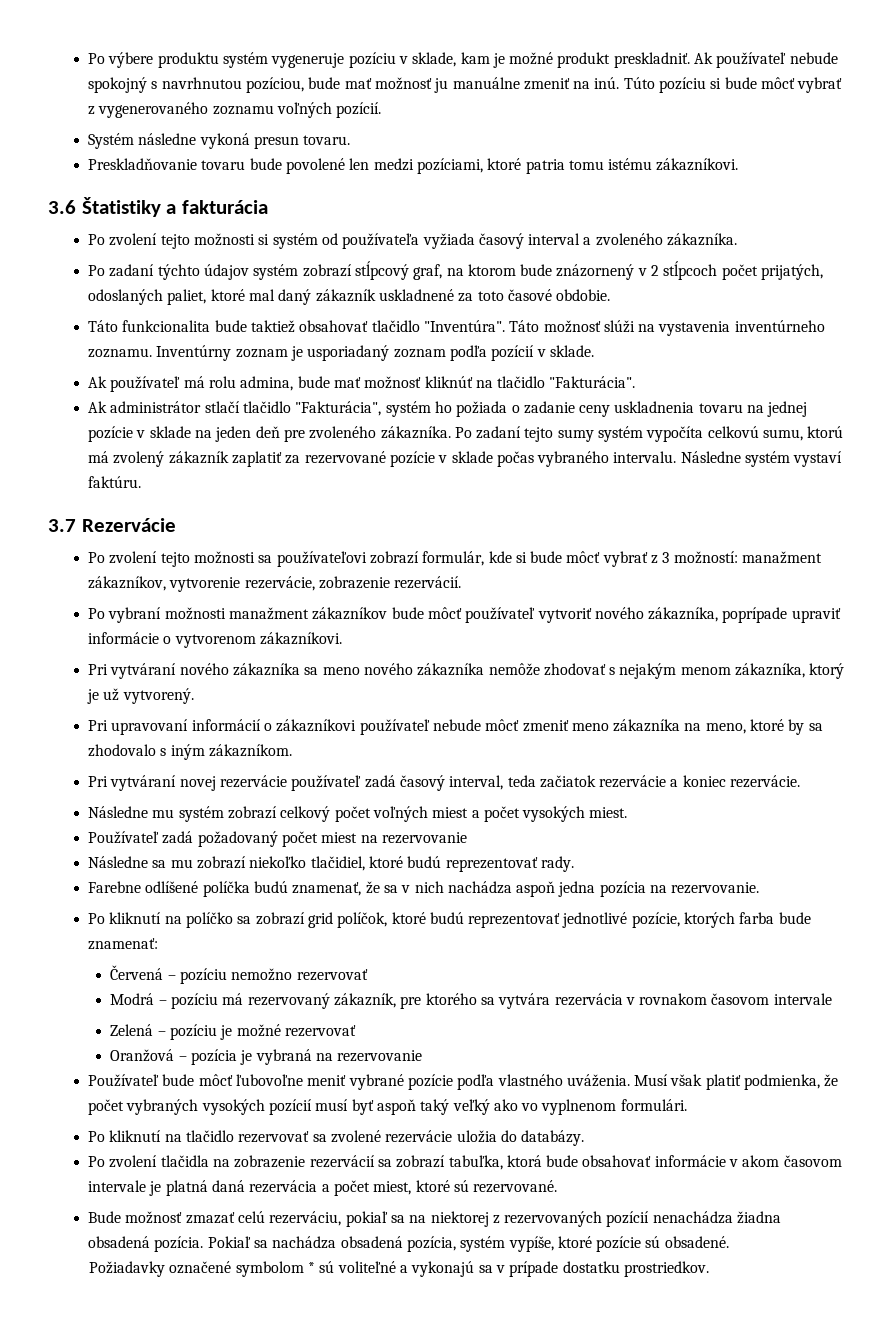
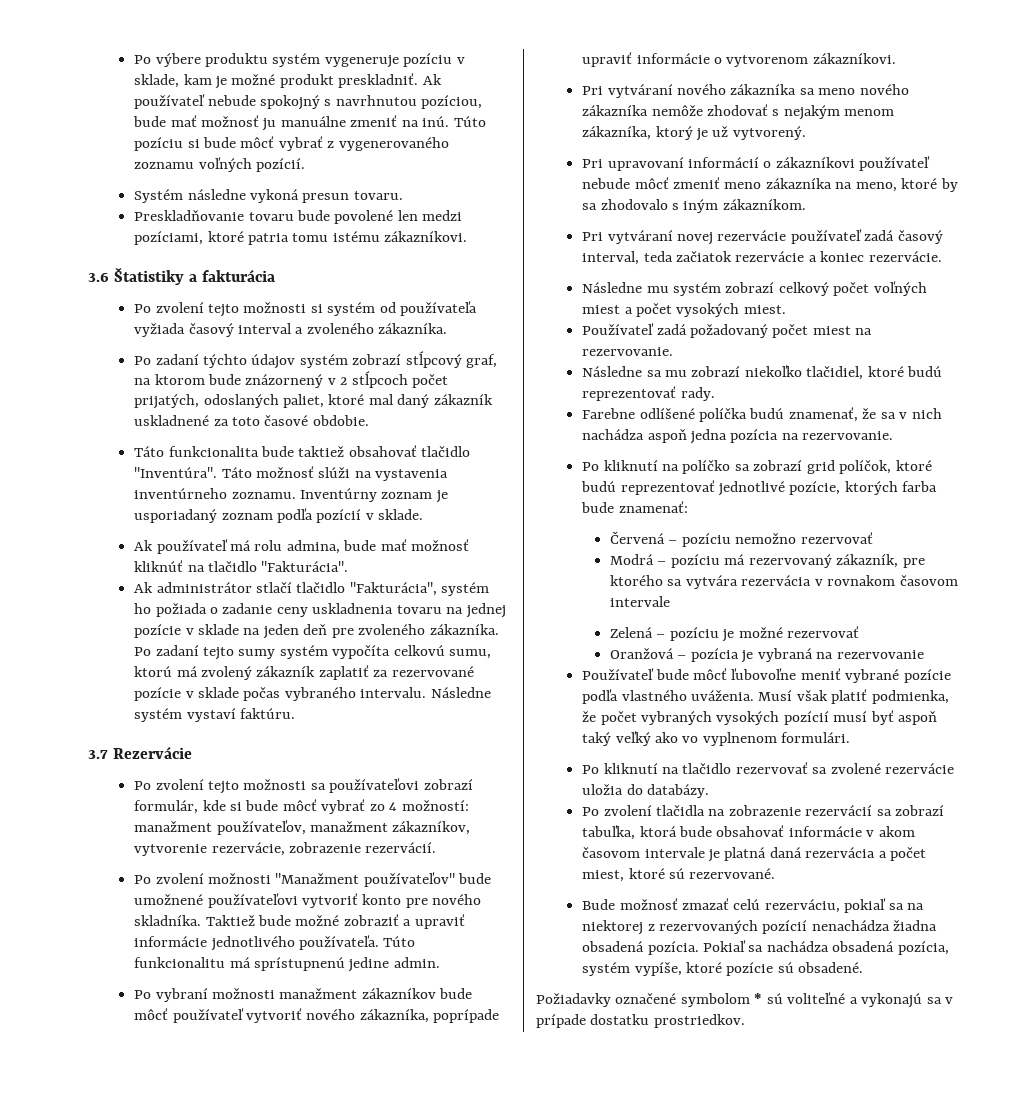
[651,551,738,564] z 3 možností: -> [369,800,469,811] [134,820,306,835] zo 4 možností: manažment používateľov,
(462, 582) none -> [134,872,492,887] [134,893,482,908] [134,914,465,929] [134,935,416,951] [134,957,440,972] // Po zvolení možnosti "Manažment používateľov" bude umožnené používateľovi vytvoriť konto pre nového skladníka. Taktiež bude možné zobraziť a upraviť informácie jednotlivého používateľa. Túto funkcionalitu má sprístupnenú jedine admin.
[381,832,467,844] rezervovanie -> [582,347,674,356] rezervovanie.

